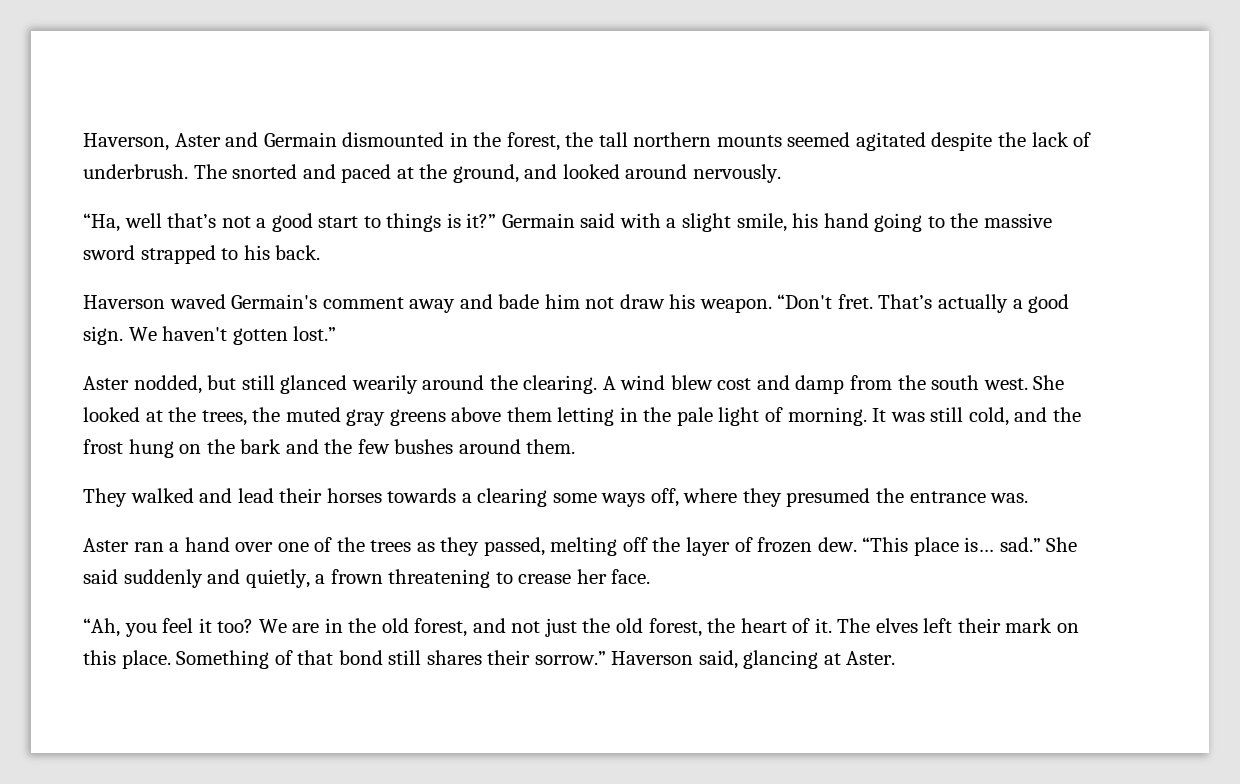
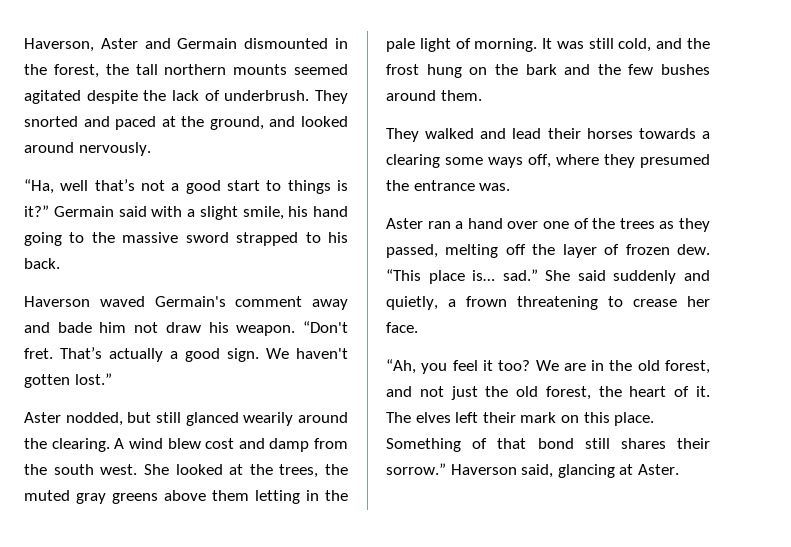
[193,164,227,179] The -> [314,90,348,104] They

